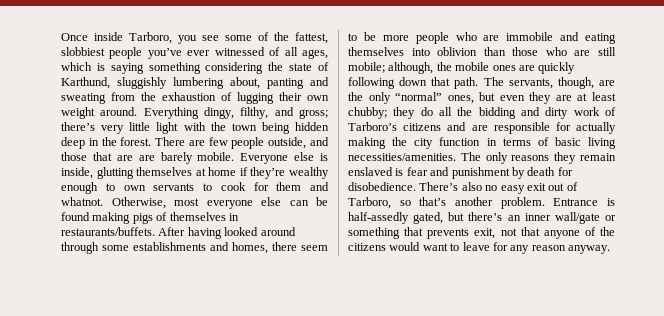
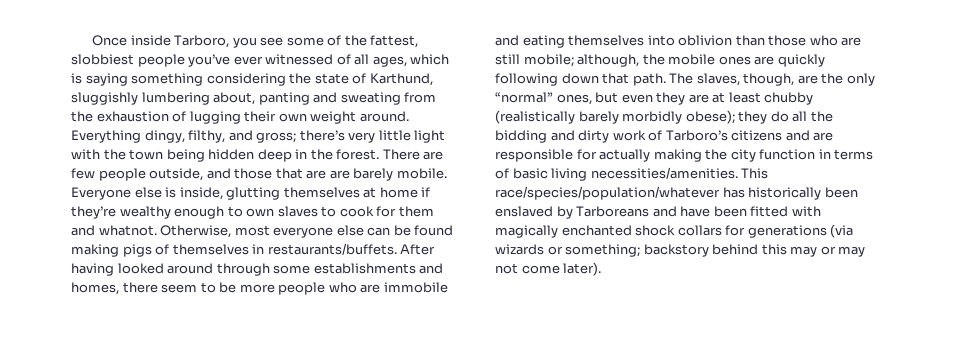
[153,183,195,191] servants -> [277,206,318,217] slaves
[508,78,553,89] servants, -> [696,73,740,86] slaves,
[348,107,387,119] chubby; -> [764,92,814,105] [495,110,735,124] chubby (realistically barely morbidly obese);
[460,152,616,164] [348,167,573,179] [348,182,578,194] [348,197,615,209] [348,212,616,224] [348,227,615,239] [348,242,610,254] The only reasons they remain enslaved is fear and punishment by death for disobedience. There’s also no easy exit out of Tarboro, so that’s another problem. Entrance is half-assedly gated, but there’s an inner wall/gate or something that prevents exit, not that anyone of the citizens would want to leave for any reason anyway. -> [741,168,769,179] [495,186,858,200] [495,206,821,219] [495,224,854,238] [495,244,866,257] [495,262,602,276] This race/species/population/whatever has historically been enslaved by Tarboreans and have been fitted with magically enchanted shock collars for generations (via wizards or something; backstory behind this may or may not come later).

